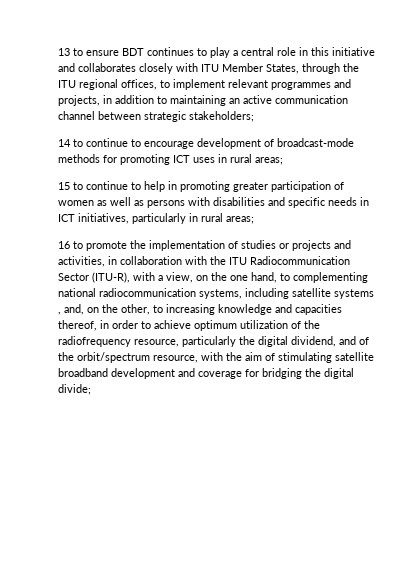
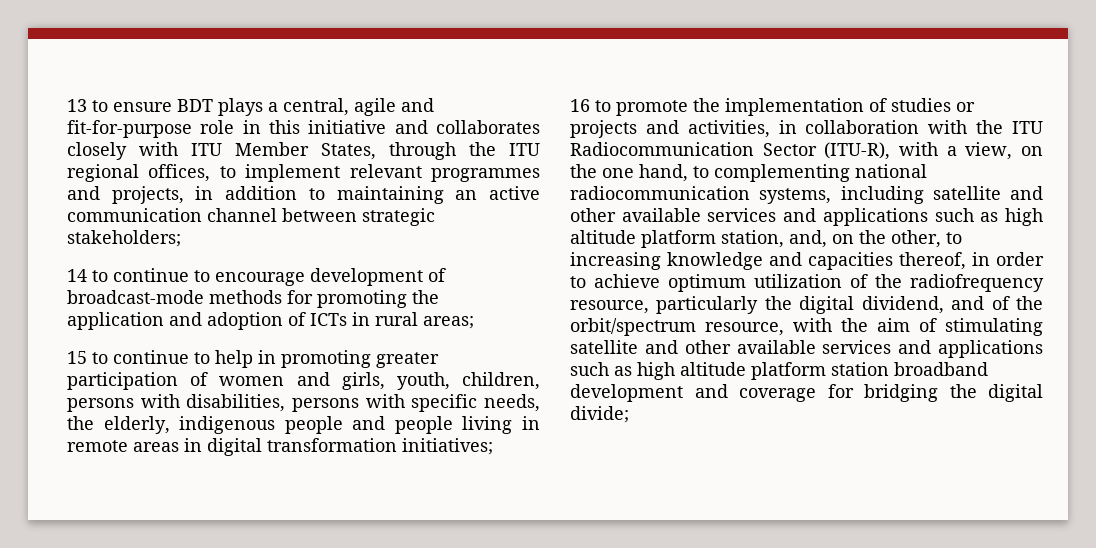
[147,47,274,58] continues to play a central -> [218,98,434,116] [67,120,192,138] plays a central, agile and fit-for-purpose
[173,155,215,163] ICT uses -> [412,290,439,304] [67,312,347,330] the application and adoption of ICTs
[97,197,369,208] [58,213,254,224] as well as persons with disabilities and specific needs in ICT initiatives, particularly in rural areas; -> [296,372,540,390] [67,394,540,412] [67,416,540,434] [67,438,493,456] and girls, youth, children, persons with disabilities, persons with specific needs, the elderly, indigenous people and people living in remote areas in digital transformation initiatives;
[334,289,374,299] [58,312,61,315] systems , -> [1010,186,1043,200] [570,208,1043,226] [570,230,784,248] and other available services and applications such as high altitude platform station,
(374, 356) none -> [644,340,1043,358] [570,362,889,380] and other available services and applications such as high altitude platform station

